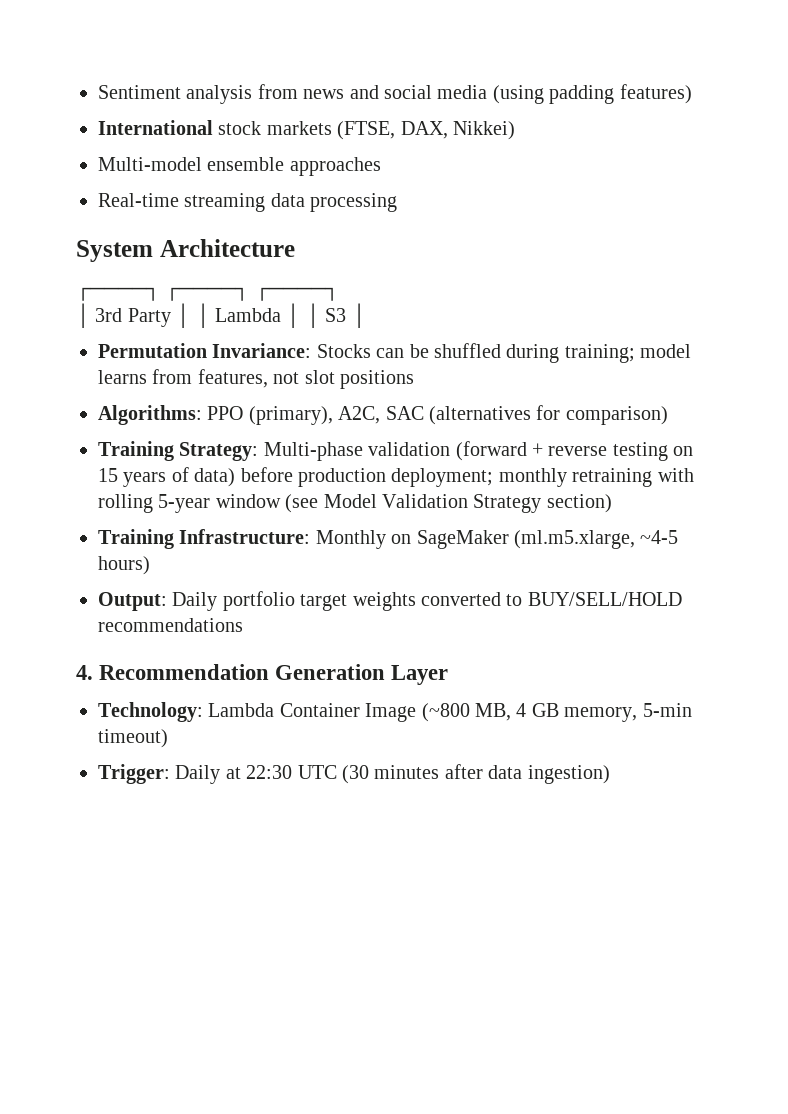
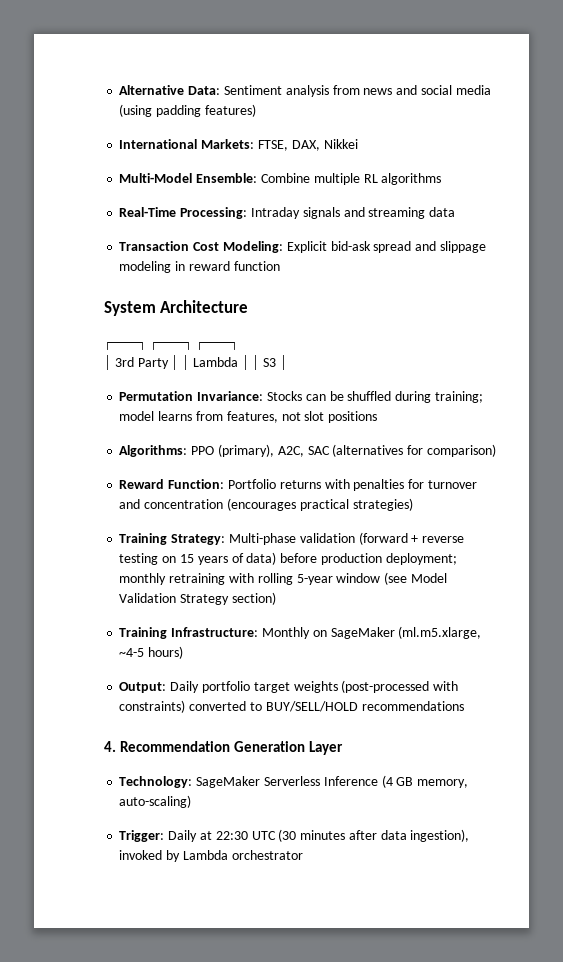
(98, 92) none -> [119,85,221,95] Alternative Data:
[218,121,515,140] [98,157,381,176] [98,193,398,212] stock markets (FTSE, DAX, Nikkei) // Multi-model ensemble approaches // Real-time streaming data processing -> [201,139,358,151] [119,173,442,185] [119,207,456,219] [119,241,486,253] [119,261,280,273] Markets: FTSE, DAX, Nikkei // Multi-Model Ensemble: Combine multiple RL algorithms // Real-Time Processing: Intraday signals and streaming data // Transaction Cost Modeling: Explicit bid-ask spread and slippage modeling in reward function
(668, 415) none -> [119,479,477,491] [119,498,413,511] // Reward Function: Portfolio returns with penalties for turnover and concentration (encourages practical strategies)
(416, 601) none -> [341,680,459,693] [119,700,186,713] (post-processed with constraints)
[208,703,692,722] [98,729,168,748] Lambda Container Image (~800 MB, 4 GB memory, 5-min timeout) -> [196,775,469,788] [119,795,192,808] SageMaker Serverless Inference (4 GB memory, auto-scaling)
[527,765,610,784] ingestion) -> [410,829,470,842] [119,850,303,862] ingestion), invoked by Lambda orchestrator

